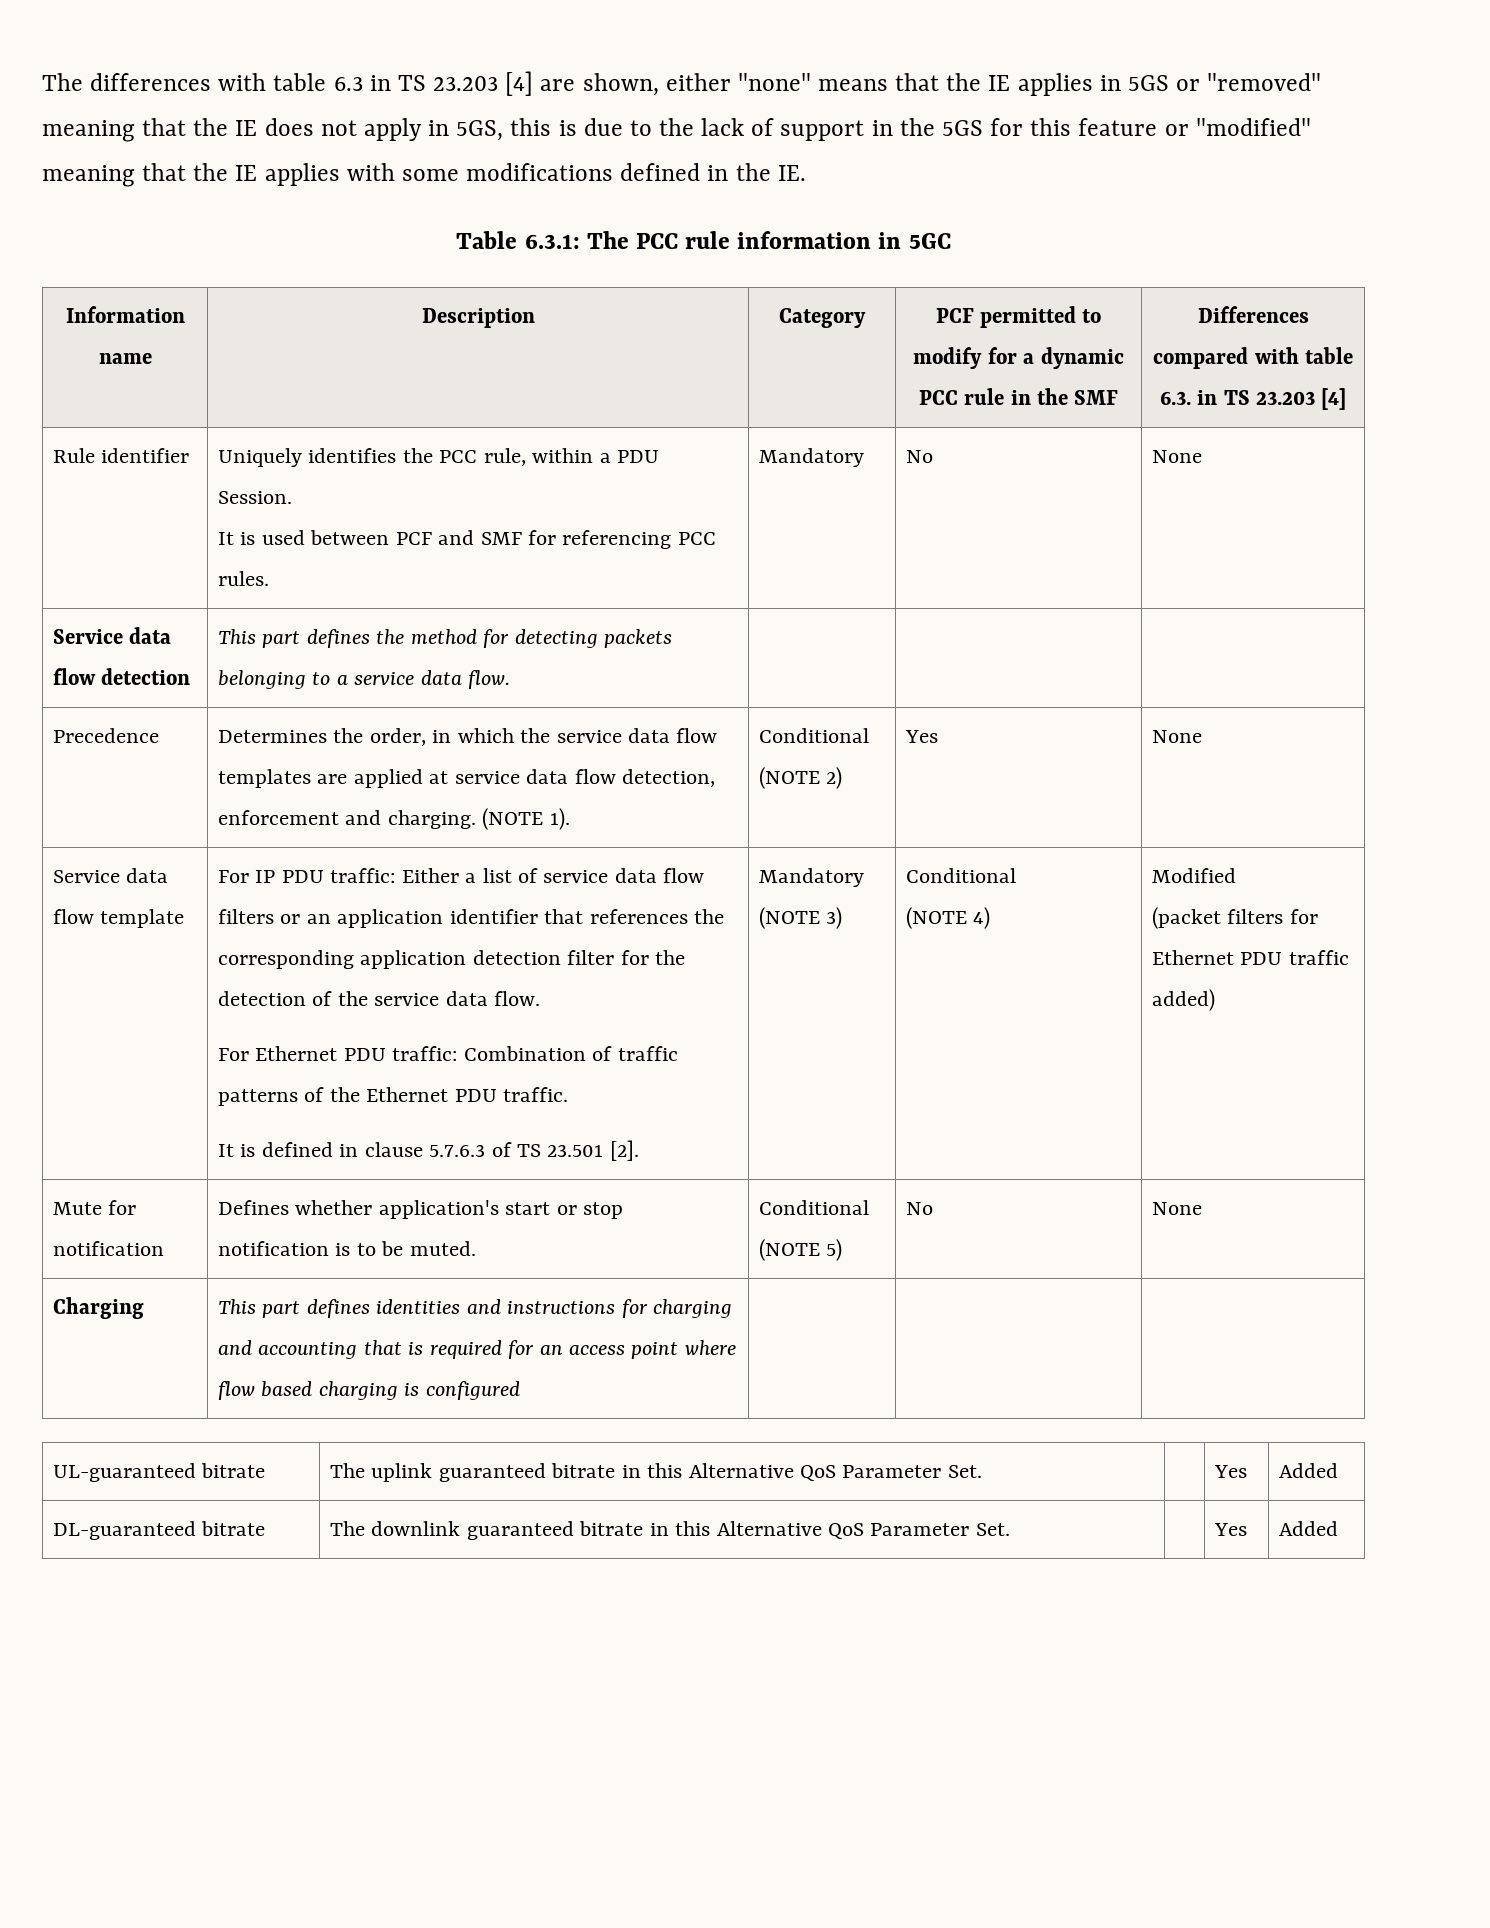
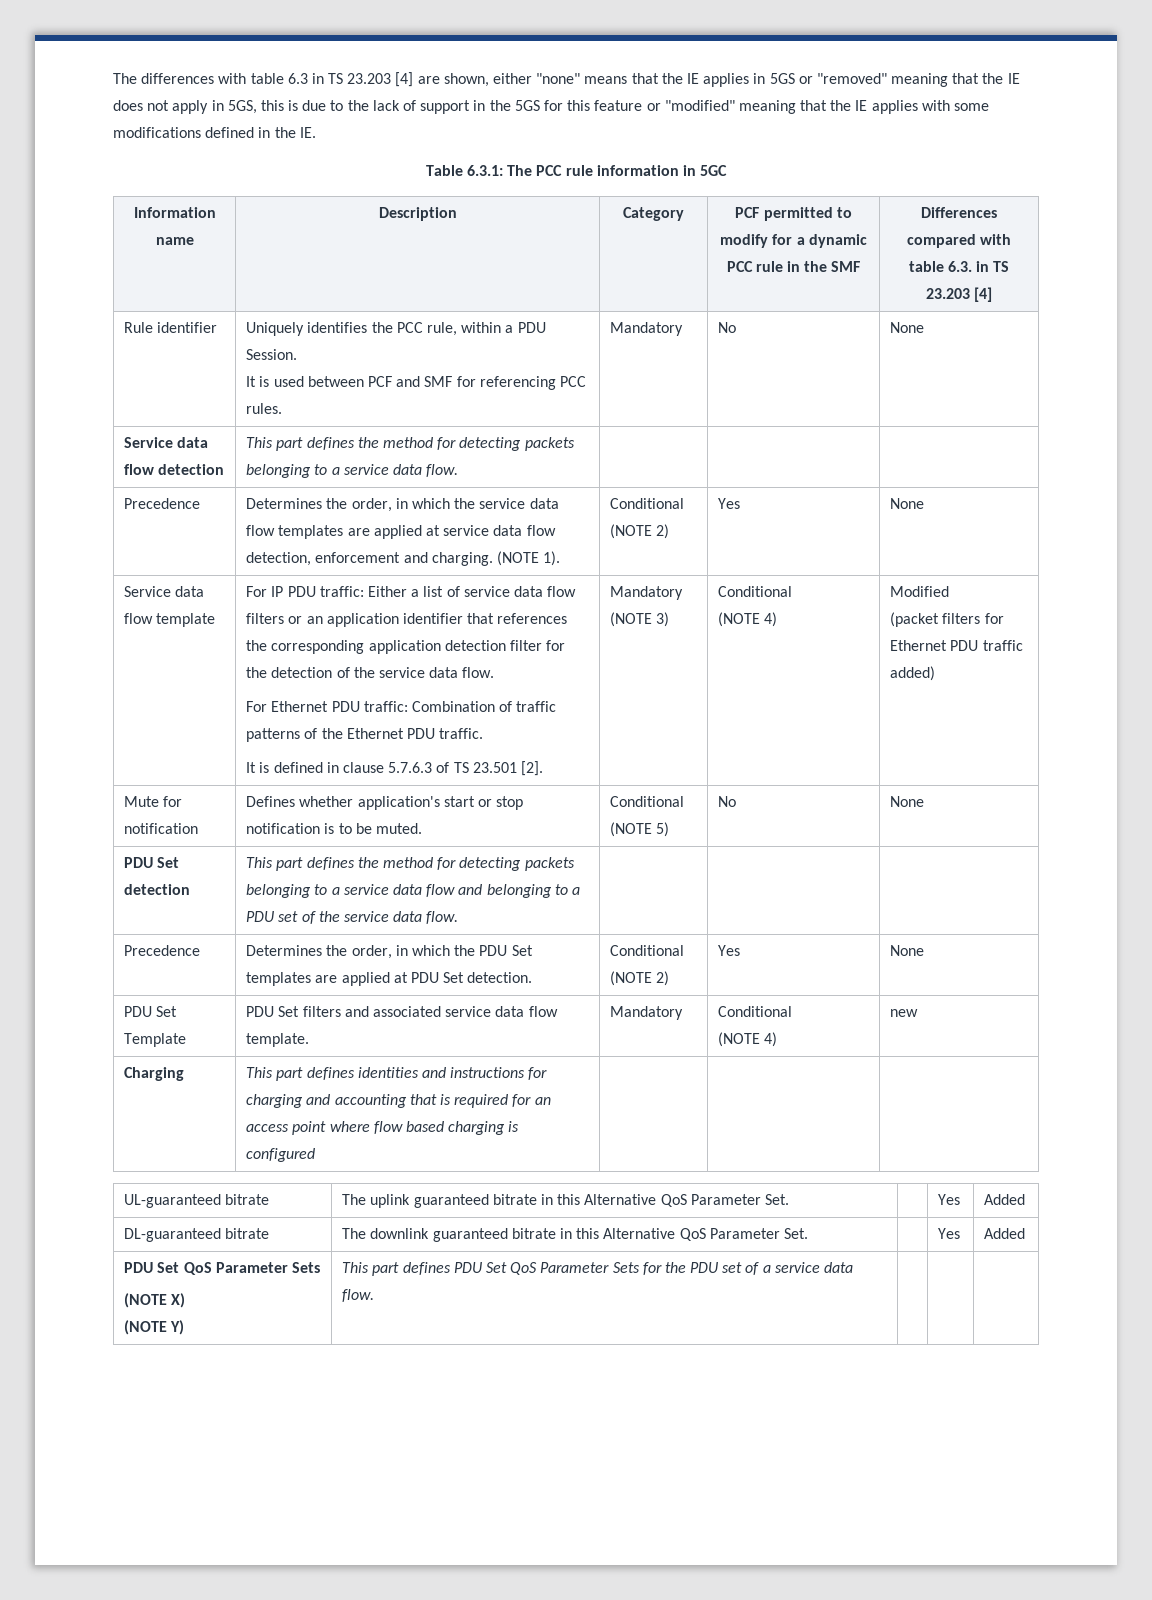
(1202, 1208) none -> [124,857,180,868] [124,884,191,895] [246,857,575,871] [246,884,580,898] [246,911,459,924] [124,945,201,956] [246,945,533,959] [246,972,533,986] [610,945,685,956] [610,971,670,986] [718,945,741,956] [890,945,925,956] [124,1006,178,1017] [124,1033,187,1047] [246,1006,558,1017] [246,1033,310,1047] [610,1006,684,1020] [718,1006,793,1017] [718,1032,778,1047] [890,1009,919,1017] // PDU Set detection | This part defines the method for detecting packets belonging to a service data flow and belonging to a PDU set of the service data flow. | | | // Precedence | Determines the order, in which the PDU Set templates are applied at PDU Set detection. | Conditional (NOTE 2) | Yes | None // PDU Set Template | PDU Set filters and associated service data flow template. | Mandatory | Conditional // (NOTE 4) | new
(1338, 1528) none -> [124,1262,321,1275] [124,1293,186,1308] [124,1320,185,1335] [342,1262,854,1276] [342,1289,375,1302] // PDU Set QoS Parameter Sets // (NOTE X) // (NOTE Y) | This part defines PDU Set QoS Parameter Sets for the PDU set of a service data flow. | | |

